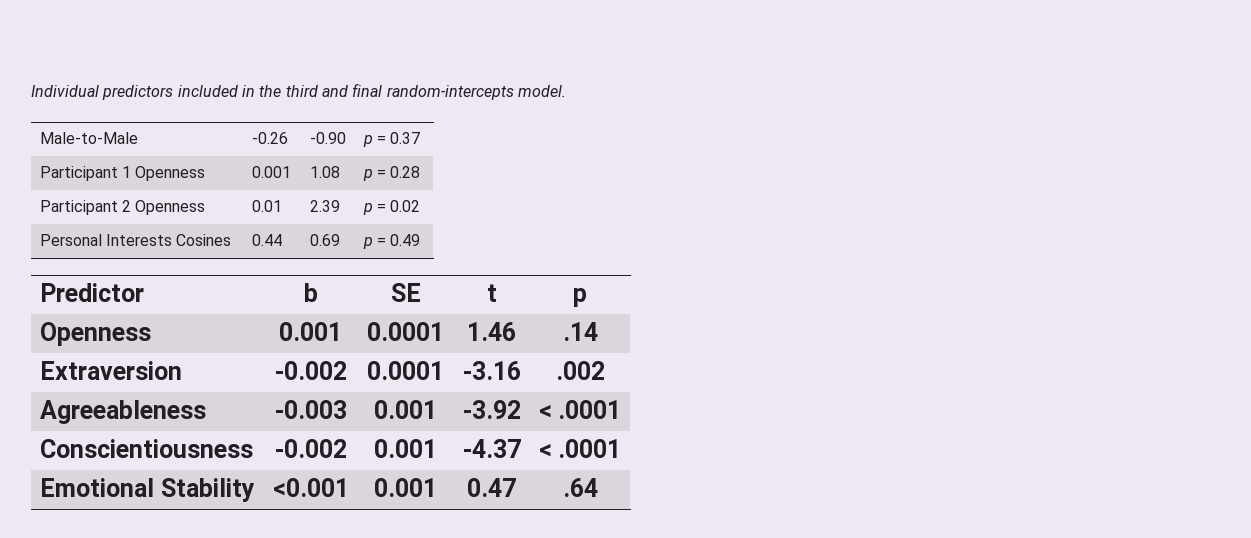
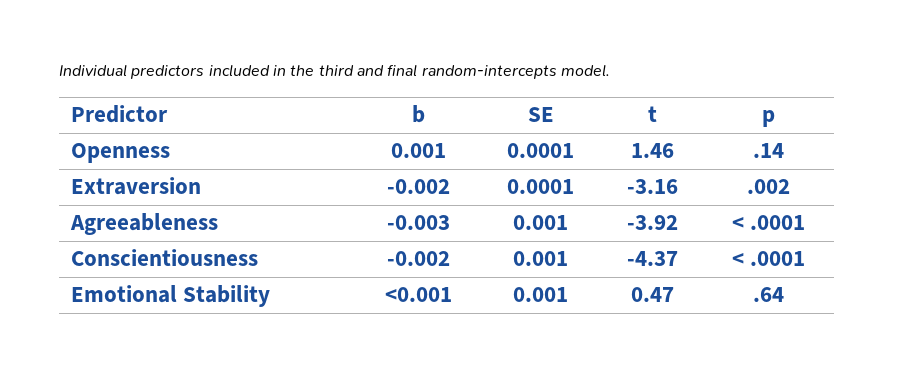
[39,132,138,144] [251,132,288,144] [309,132,346,144] [362,132,421,147] [39,166,206,181] [251,166,291,178] [309,166,340,178] [362,166,421,181] [39,200,206,215] [251,200,282,212] [309,200,340,212] [362,200,421,215] [39,234,232,246] [251,234,282,246] [309,234,340,246] [362,234,421,249] // Male-to-Male | -0.26 | -0.90 | p = 0.37 // Participant 1 Openness | 0.001 | 1.08 | p = 0.28 // Participant 2 Openness | 0.01 | 2.39 | p = 0.02 // Personal Interests Cosines | 0.44 | 0.69 | p = 0.49 -> (610, 70) none

